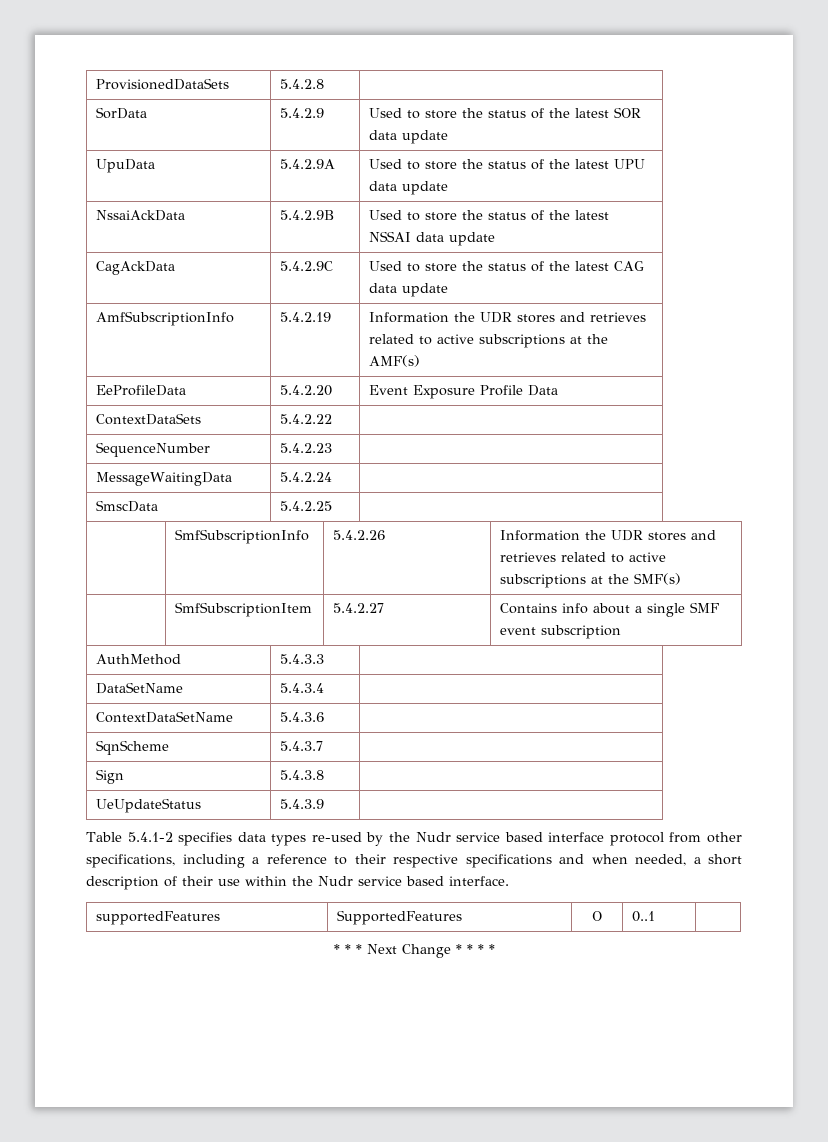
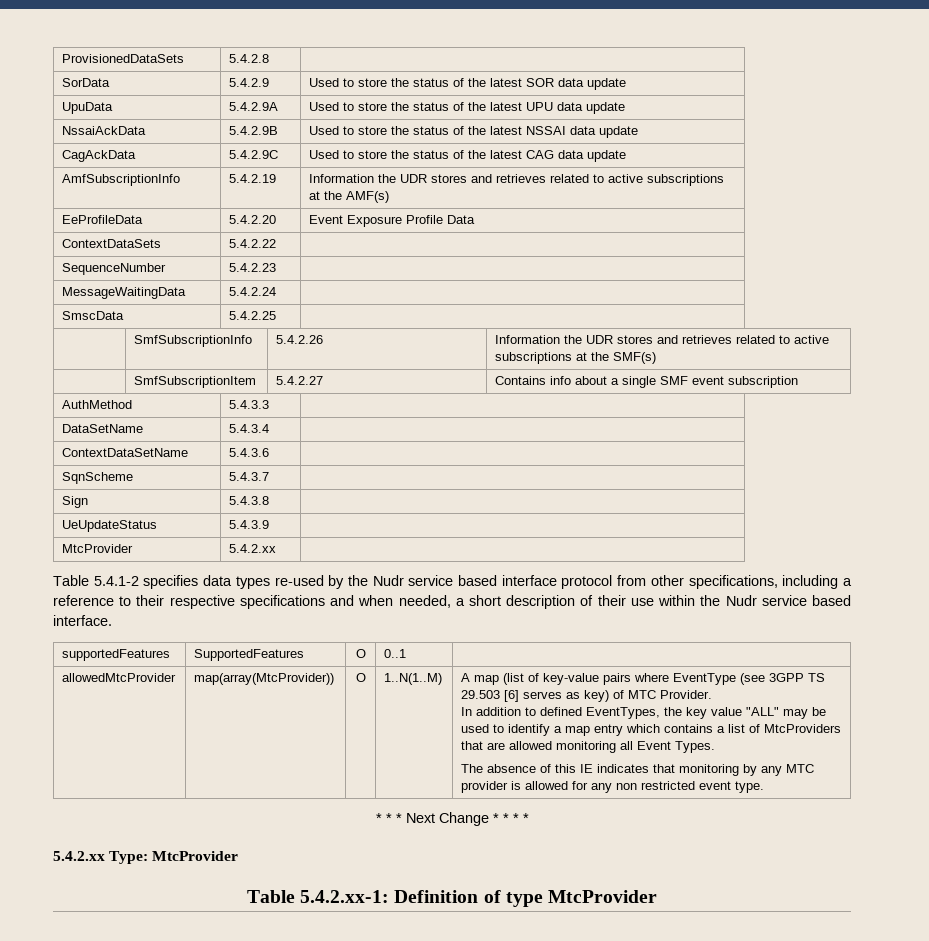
(324, 804) none -> [62,544,134,553] [229,544,277,553] // MtcProvider | 5.4.2.xx |
(655, 916) none -> [62,673,177,682] [194,673,335,685] [355,673,366,682] [384,673,443,685] [461,673,826,685] [461,690,713,702] [461,707,827,719] [461,724,842,736] [461,741,716,753] [461,764,815,776] [461,781,765,793] // allowedMtcProvider | map(array(MtcProvider)) | O | 1..N(1..M) | A map (list of key-value pairs where EventType (see 3GPP TS 29.503 [6] serves as key) of MTC Provider. // In addition to defined EventTypes, the key value "ALL" may be used to identify a map entry which contains a list of MtcProviders that are allowed monitoring all Event Types. // The absence of this IE indicates that monitoring by any MTC provider is allowed for any non restricted event type.
(495, 949) none -> [53,851,239,864] [246,890,658,907] // 5.4.2.xx Type: MtcProvider // Table 5.4.2.xx-1: Definition of type MtcProvider

